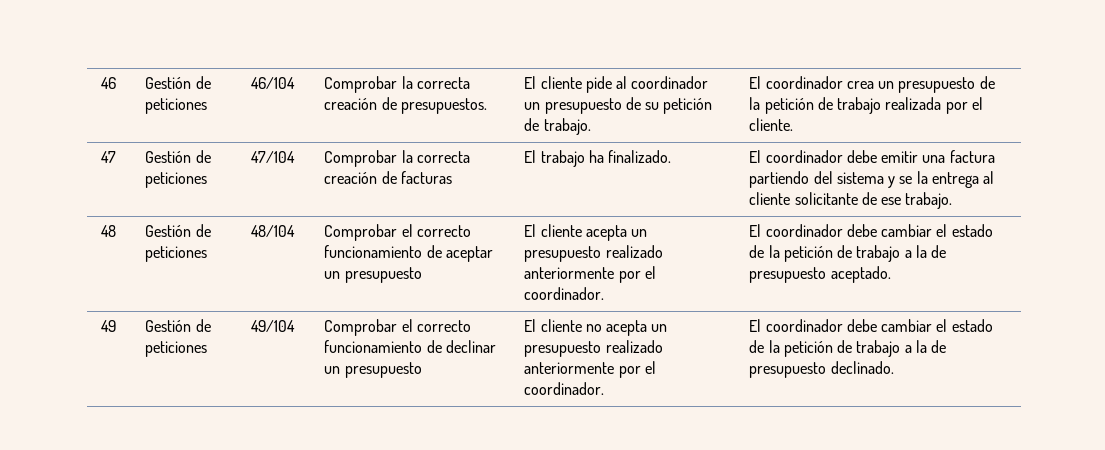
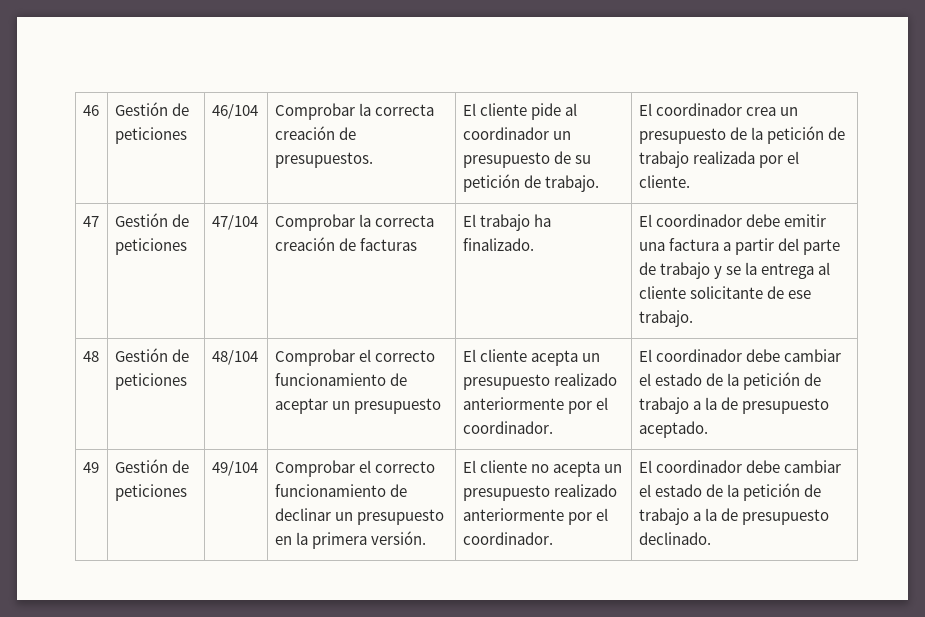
[749,171,884,188] partiendo del sistema -> [722,238,841,255] [638,262,710,279] a partir del parte de trabajo
(422, 370) none -> [274,531,427,549] en la primera versión.

